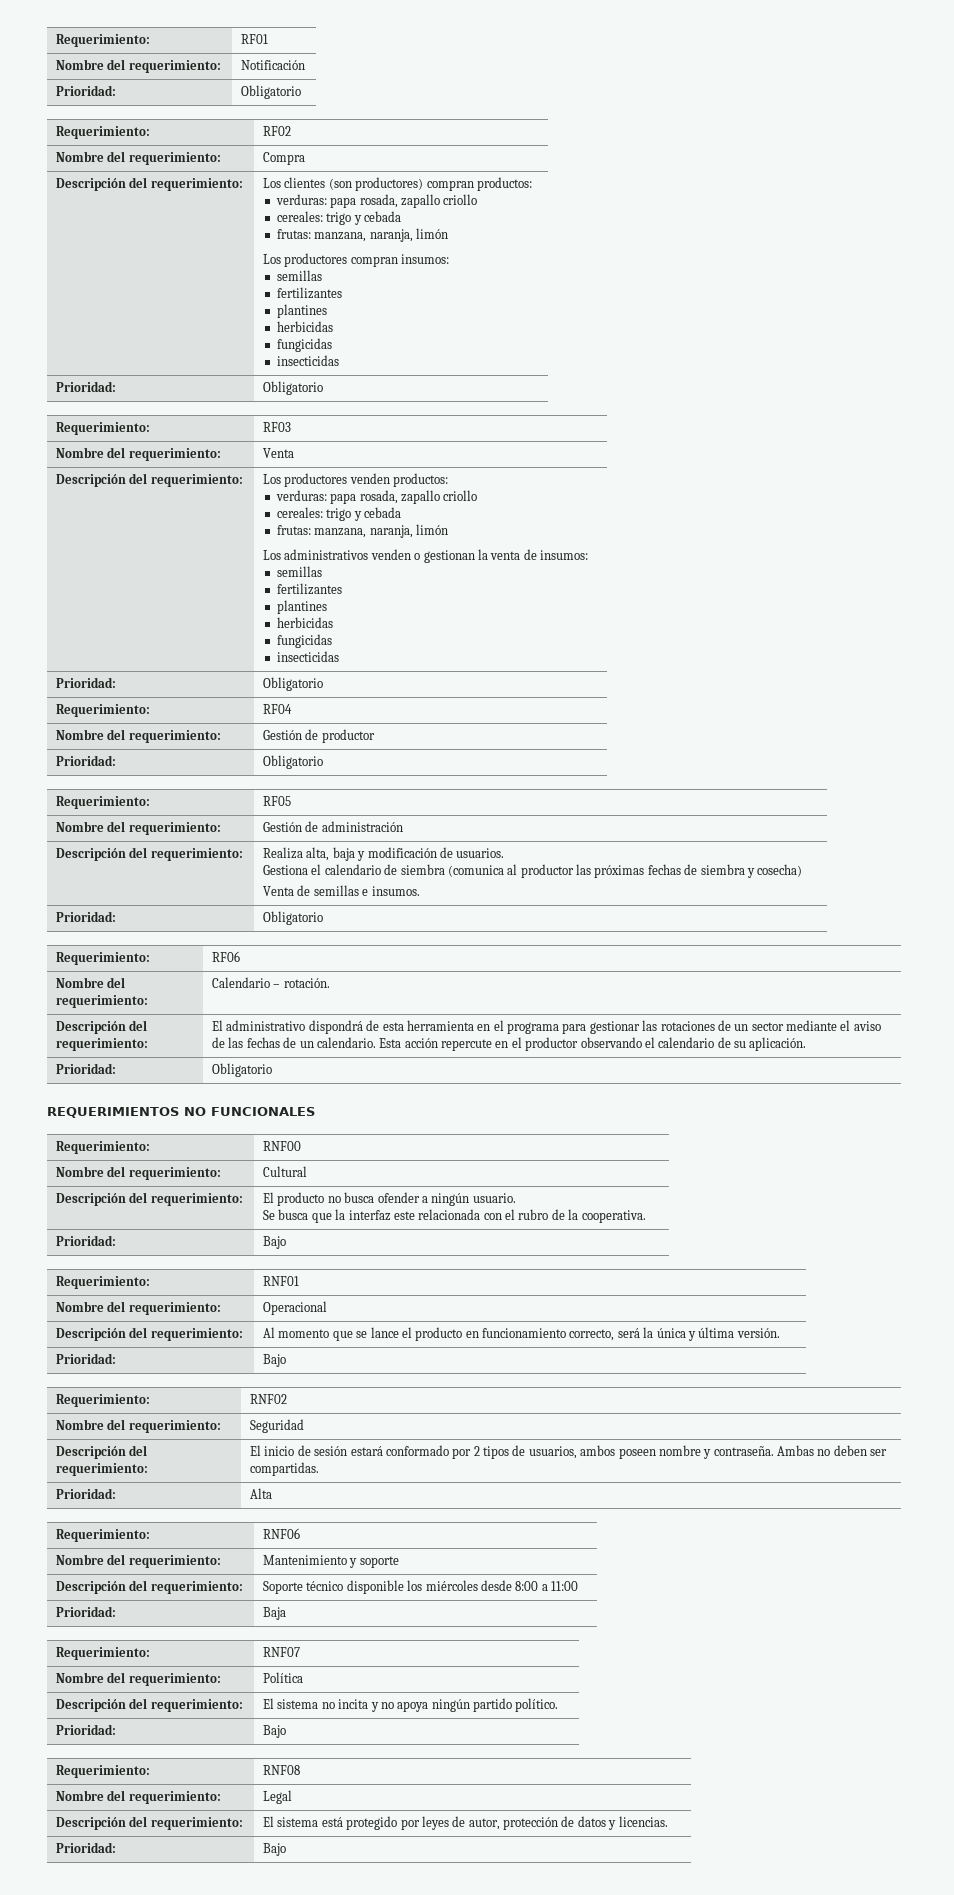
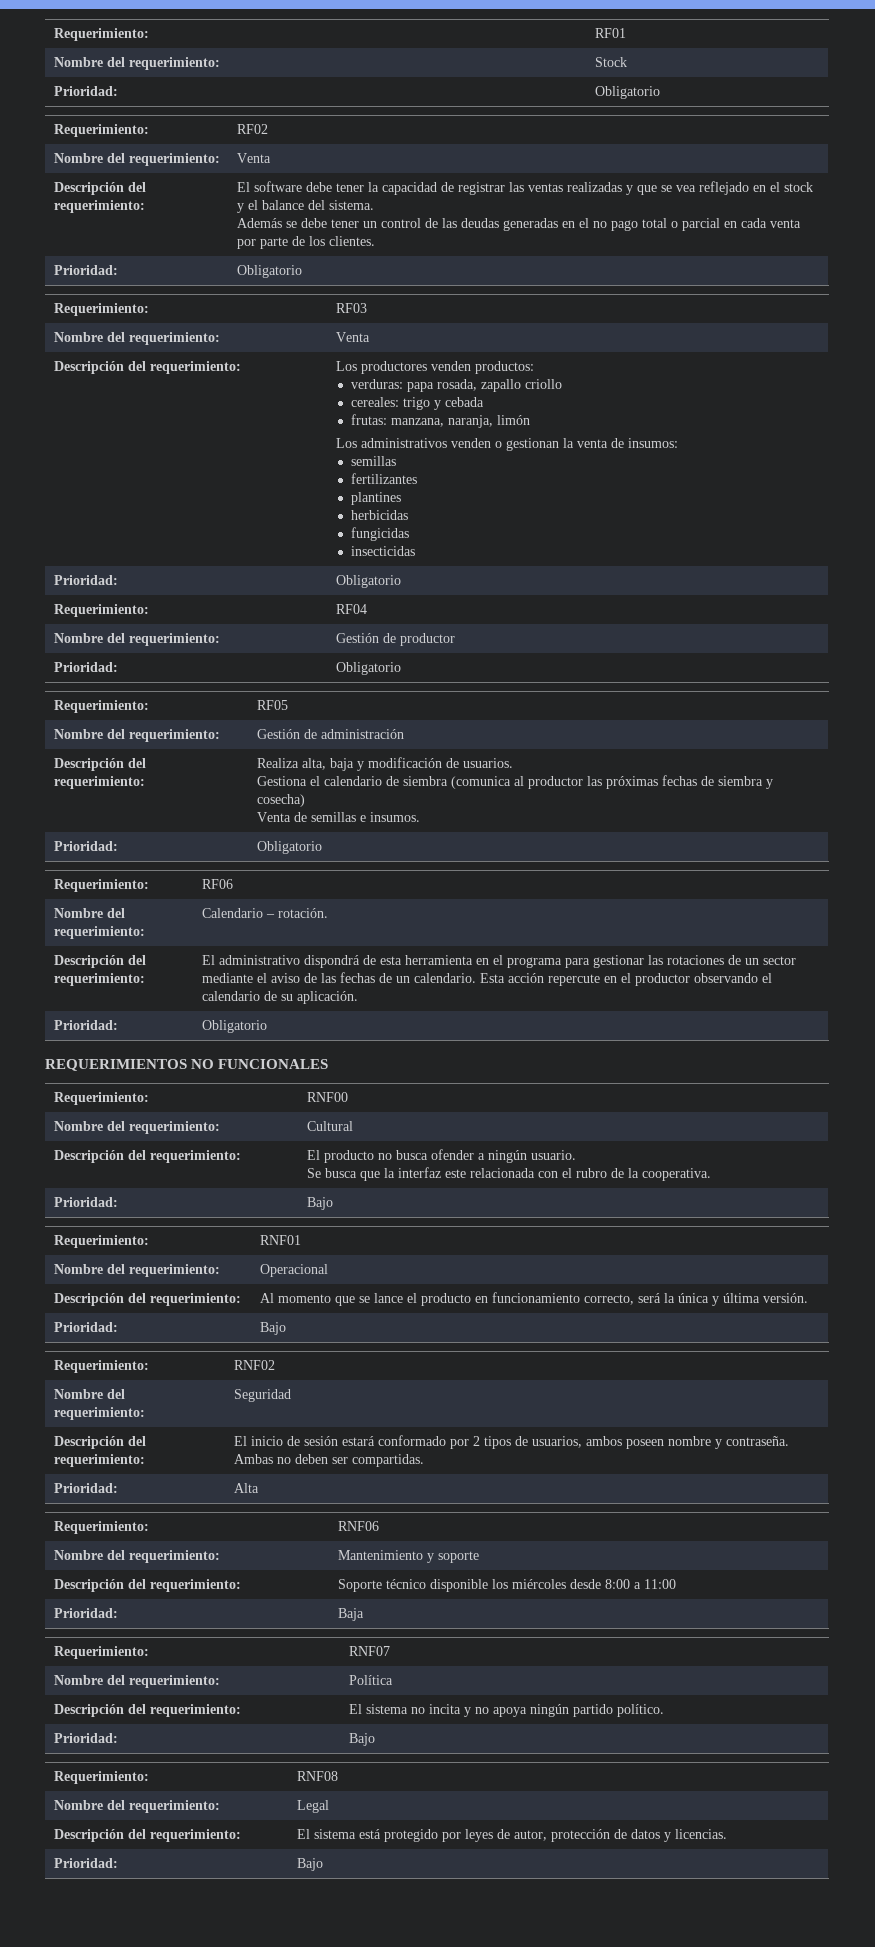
[240,60,305,70] Notificación -> [594,57,627,67] Stock
[262,152,305,165] [55,177,243,191] [262,177,532,191] [275,194,478,208] [276,211,401,225] [276,228,448,242] [262,253,450,267] [276,270,322,281] [276,287,342,299] [276,304,327,318] [276,321,333,332] [276,338,332,352] [276,355,339,366] Compra // Descripción del requerimiento: | Los clientes (son productores) compran productos: // verduras: papa rosada, zapallo criollo // cereales: trigo y cebada // frutas: manzana, naranja, limón // Los productores compran insumos: // semillas // fertilizantes // plantines // herbicidas // fungicidas // insecticidas -> [236,153,271,163] [53,182,146,195] [53,200,145,213] [236,181,813,195] [236,200,374,213] [236,218,801,231] [236,236,375,249] Venta // Descripción del requerimiento: | El software debe tener la capacidad de registrar las ventas realizadas y que se vea reflejado en el stock y el balance del sistema. // Además se debe tener un control de las deudas generadas en el no pago total o parcial en cada venta por parte de los clientes.

